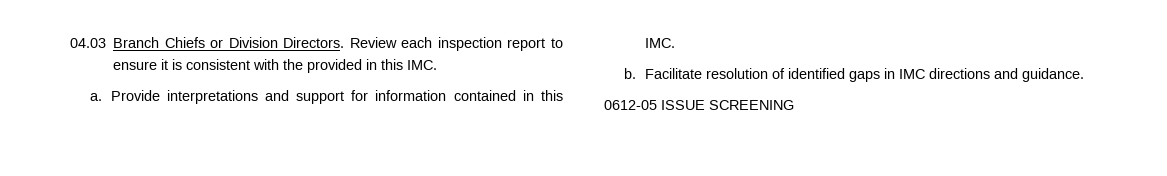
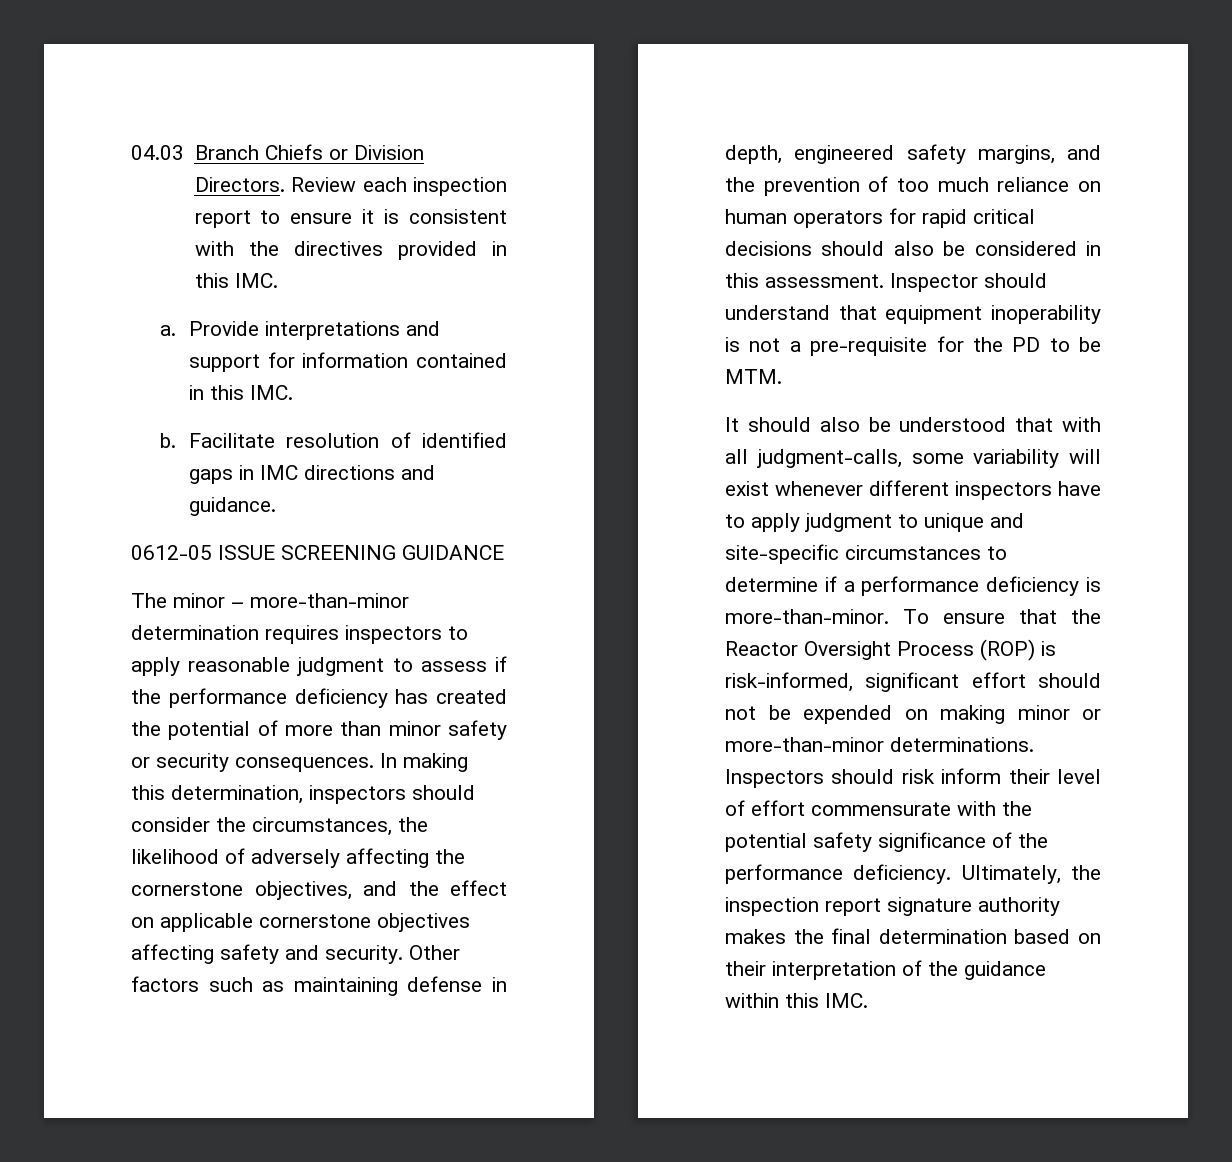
(304, 64) none -> [293,241,383,256] directives
(794, 105) none -> [402,545,504,560] [131,593,409,608] [131,625,468,644] [131,656,507,676] [131,688,507,708] [131,720,507,740] [131,753,468,772] [131,785,475,804] [131,817,428,836] [131,848,465,868] [131,880,507,900] [131,913,470,932] [131,944,460,964] [131,976,507,996] [725,144,1101,164] [725,176,1101,196] [725,208,1035,228] [725,241,1101,256] [725,273,1047,292] [725,305,1101,324] [725,336,1101,356] [725,369,782,384] [725,417,1101,432] [725,449,1101,468] [725,480,1101,500] [725,513,1024,532] [725,544,1007,564] [725,576,1101,596] [725,609,1101,624] [725,639,1056,661] [725,672,1101,692] [725,705,1101,724] [725,737,1034,752] [725,768,1101,788] [725,800,1032,816] [725,832,1048,852] [725,864,1101,884] [725,897,1060,916] [725,928,1101,944] [725,960,1046,980] [725,993,868,1008] GUIDANCE // The minor – more-than-minor determination requires inspectors to apply reasonable judgment to assess if the performance deficiency has created the potential of more than minor safety or security consequences. In making this determination, inspectors should consider the circumstances, the likelihood of adversely affecting the cornerstone objectives, and the effect on applicable cornerstone objectives affecting safety and security. Other factors such as maintaining defense in depth, engineered safety margins, and the prevention of too much reliance on human operators for rapid critical decisions should also be considered in this assessment. Inspector should understand that equipment inoperability is not a pre-requisite for the PD to be MTM. // It should also be understood that with all judgment-calls, some variability will exist whenever different inspectors have to apply judgment to unique and site-specific circumstances to determine if a performance deficiency is more-than-minor. To ensure that the Reactor Oversight Process (ROP) is risk-informed, significant effort should not be expended on making minor or more-than-minor determinations. Inspectors should risk inform their level of effort commensurate with the potential safety significance of the performance deficiency. Ultimately, the inspection report signature authority makes the final determination based on their interpretation of the guidance within this IMC.

